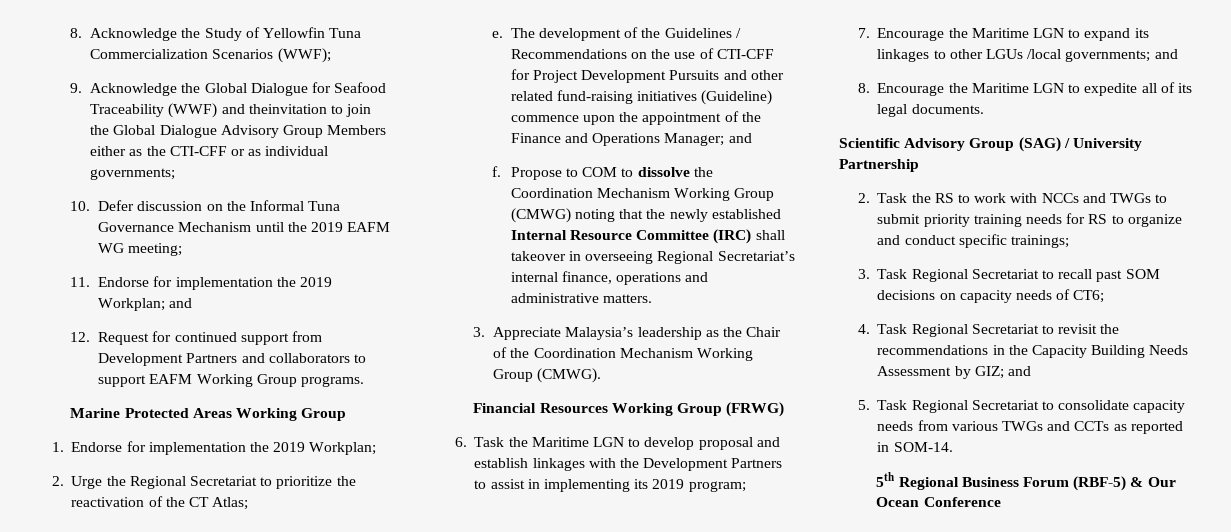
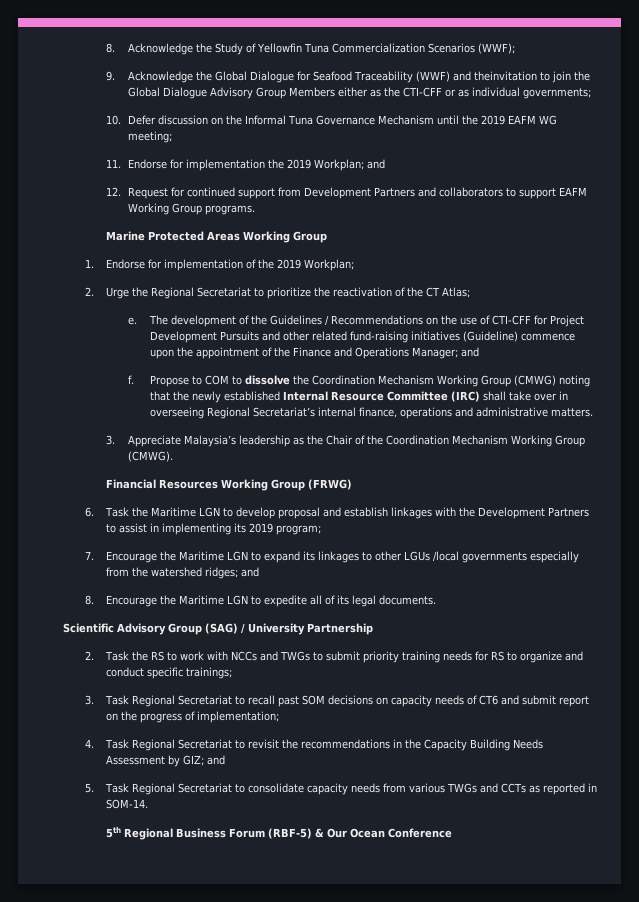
(246, 448) none -> [246,259,257,269] of
[510,251,566,261] takeover -> [508,391,557,401] take over
[1065,50,1151,62] governments; -> [462,551,580,563] [106,567,239,579] governments especially from the watershed ridges;
[1073,290,1105,303] CT6; -> [479,695,590,707] [106,711,280,723] CT6 and submit report on the progress of implementation;

